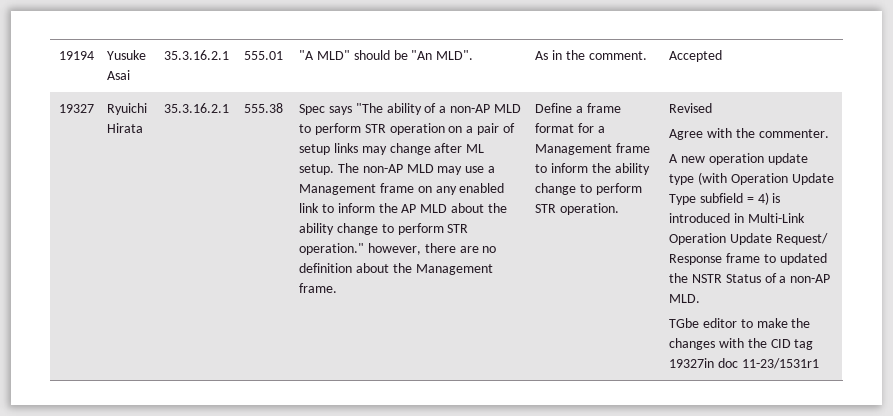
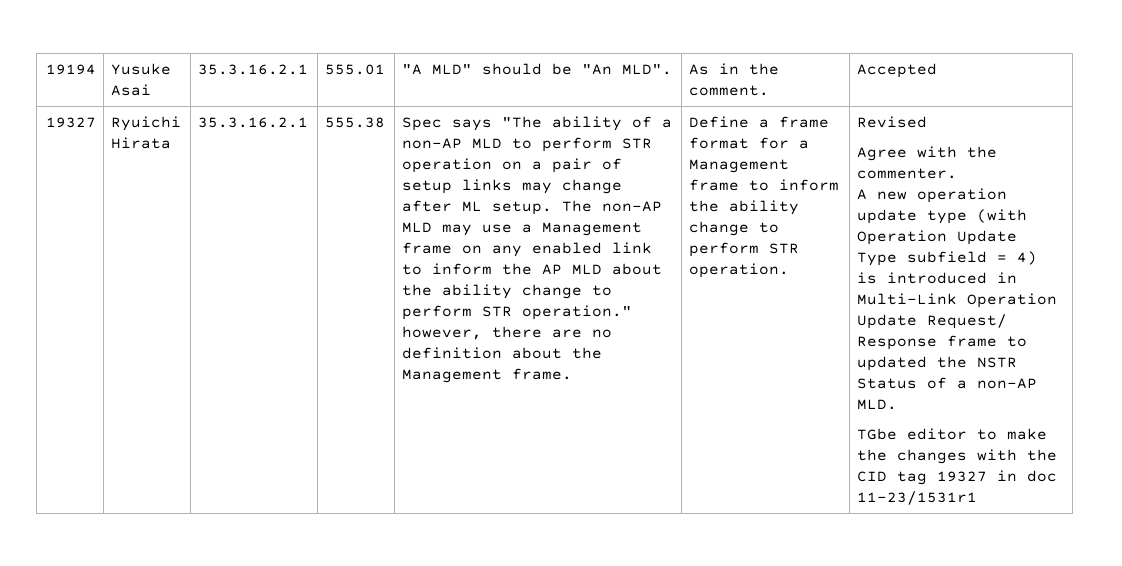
[669,358,715,368] 19327in -> [937,470,1018,482] 19327 in

